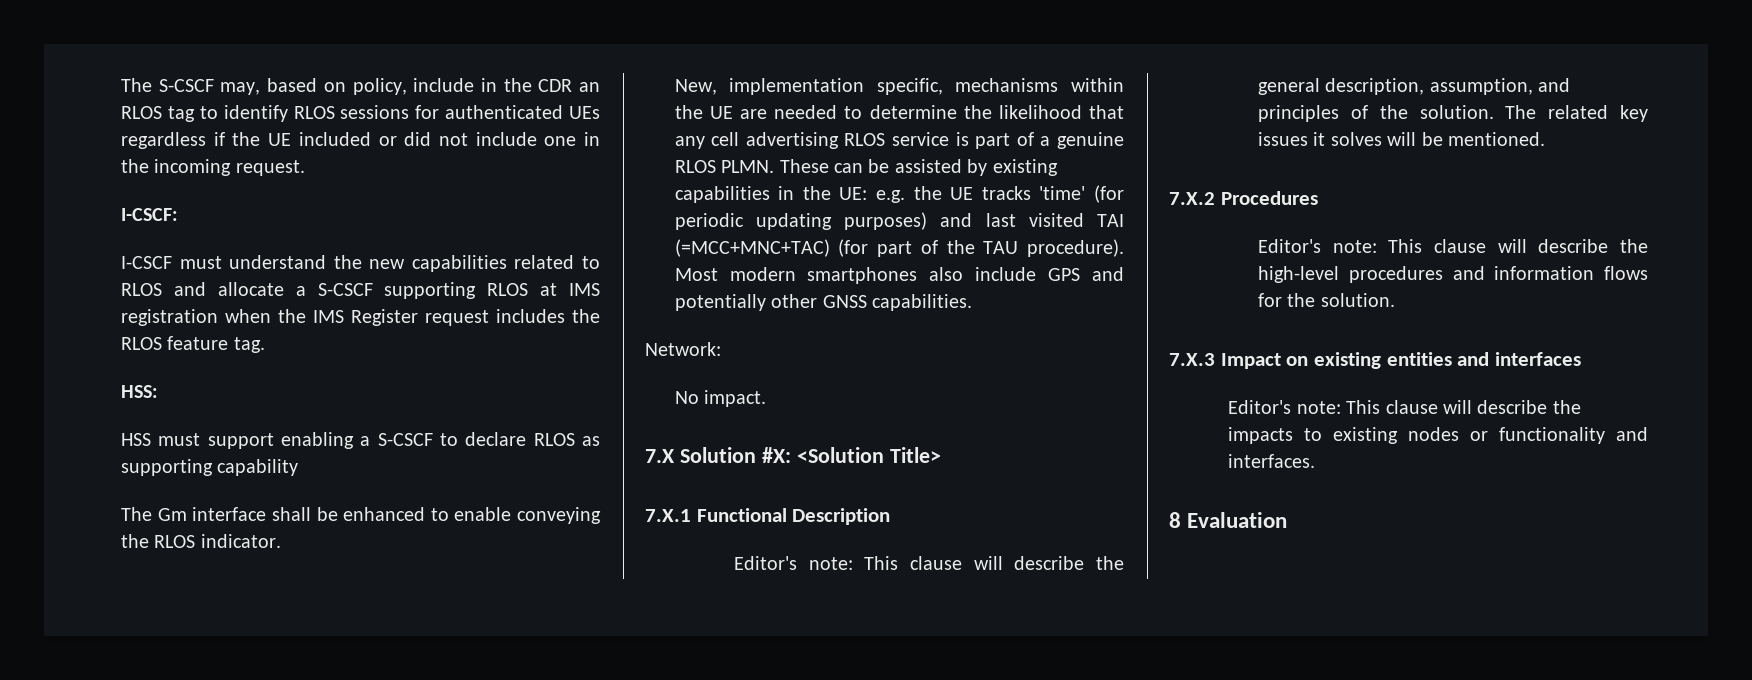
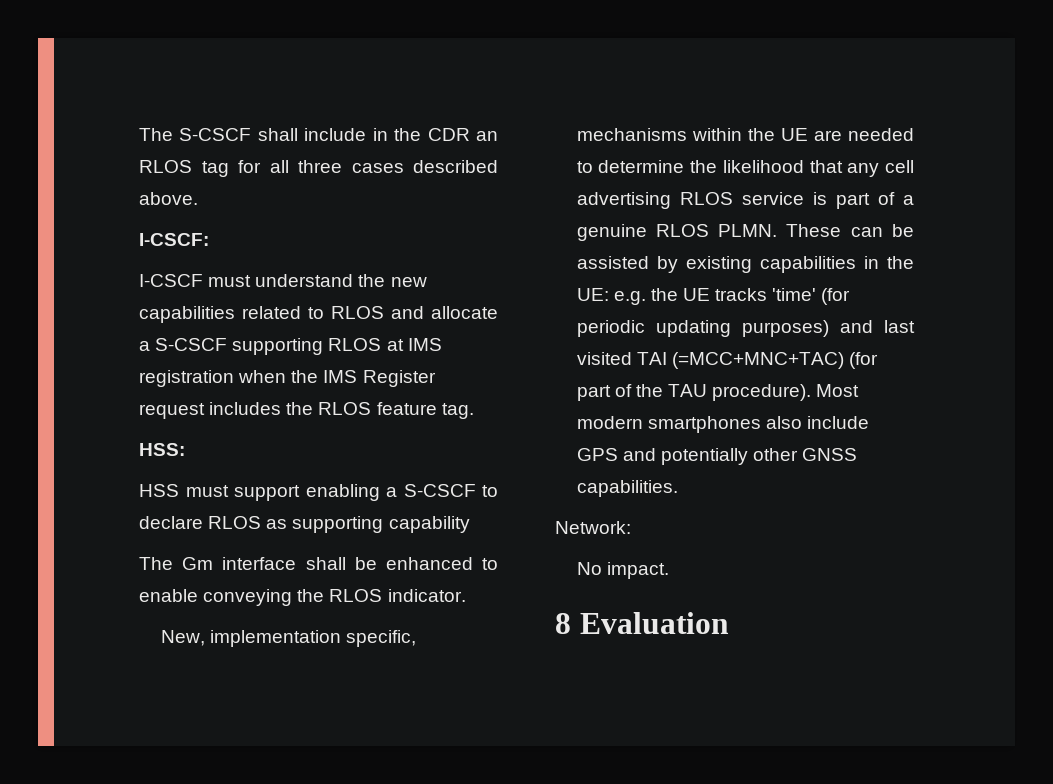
[220,78,407,95] may, based on policy, -> [257,128,298,141] shall
[199,105,600,122] [121,132,600,149] [121,159,305,176] to identify RLOS sessions for authenticated UEs regardless if the UE included or did not include one in the incoming request. -> [238,160,498,173] [139,192,198,205] for all three cases described above.
[645,447,941,463] [645,508,891,525] [734,556,1124,570] [1258,78,1571,95] [1258,105,1648,122] [1258,132,1546,146] [1169,191,1318,205] [1258,239,1648,253] [1258,266,1648,283] [1258,293,1395,307] [1169,352,1582,369] [1228,400,1581,414] [1228,427,1648,444] [1228,454,1316,468] // 7.X Solution #X: <Solution Title> // 7.X.1 Functional Description // Editor's note: This clause will describe the general description, assumption, and principles of the solution. The related key issues it solves will be mentioned. // 7.X.2 Procedures // Editor's note: This clause will describe the high-level procedures and information flows for the solution. // 7.X.3 Impact on existing entities and interfaces // Editor's note: This clause will describe the impacts to existing nodes or functionality and interfaces. -> (669, 570) none

